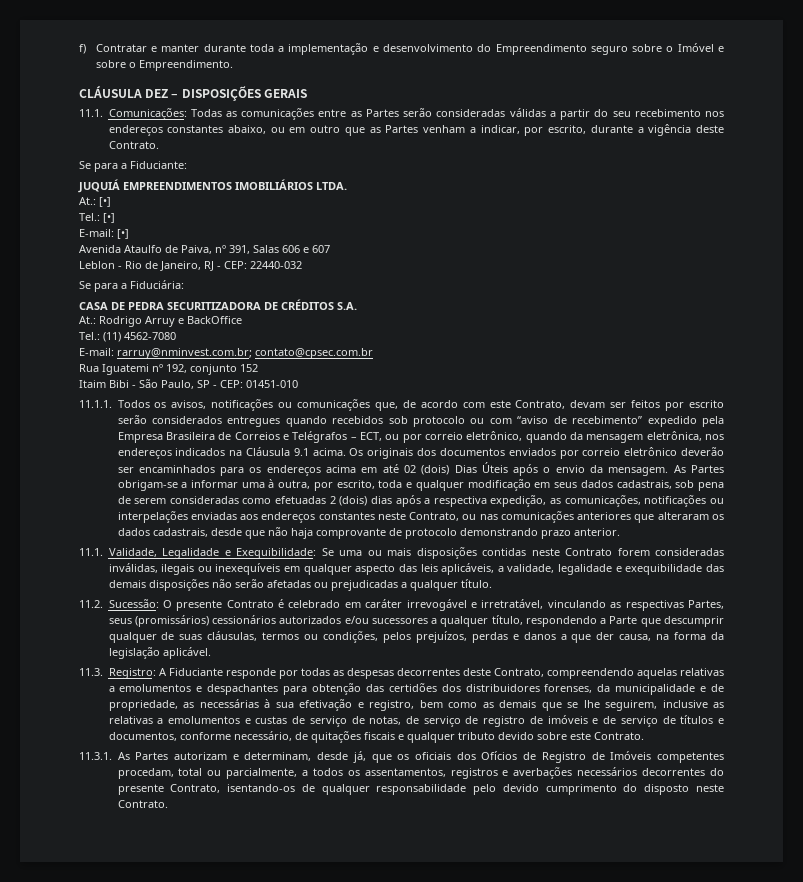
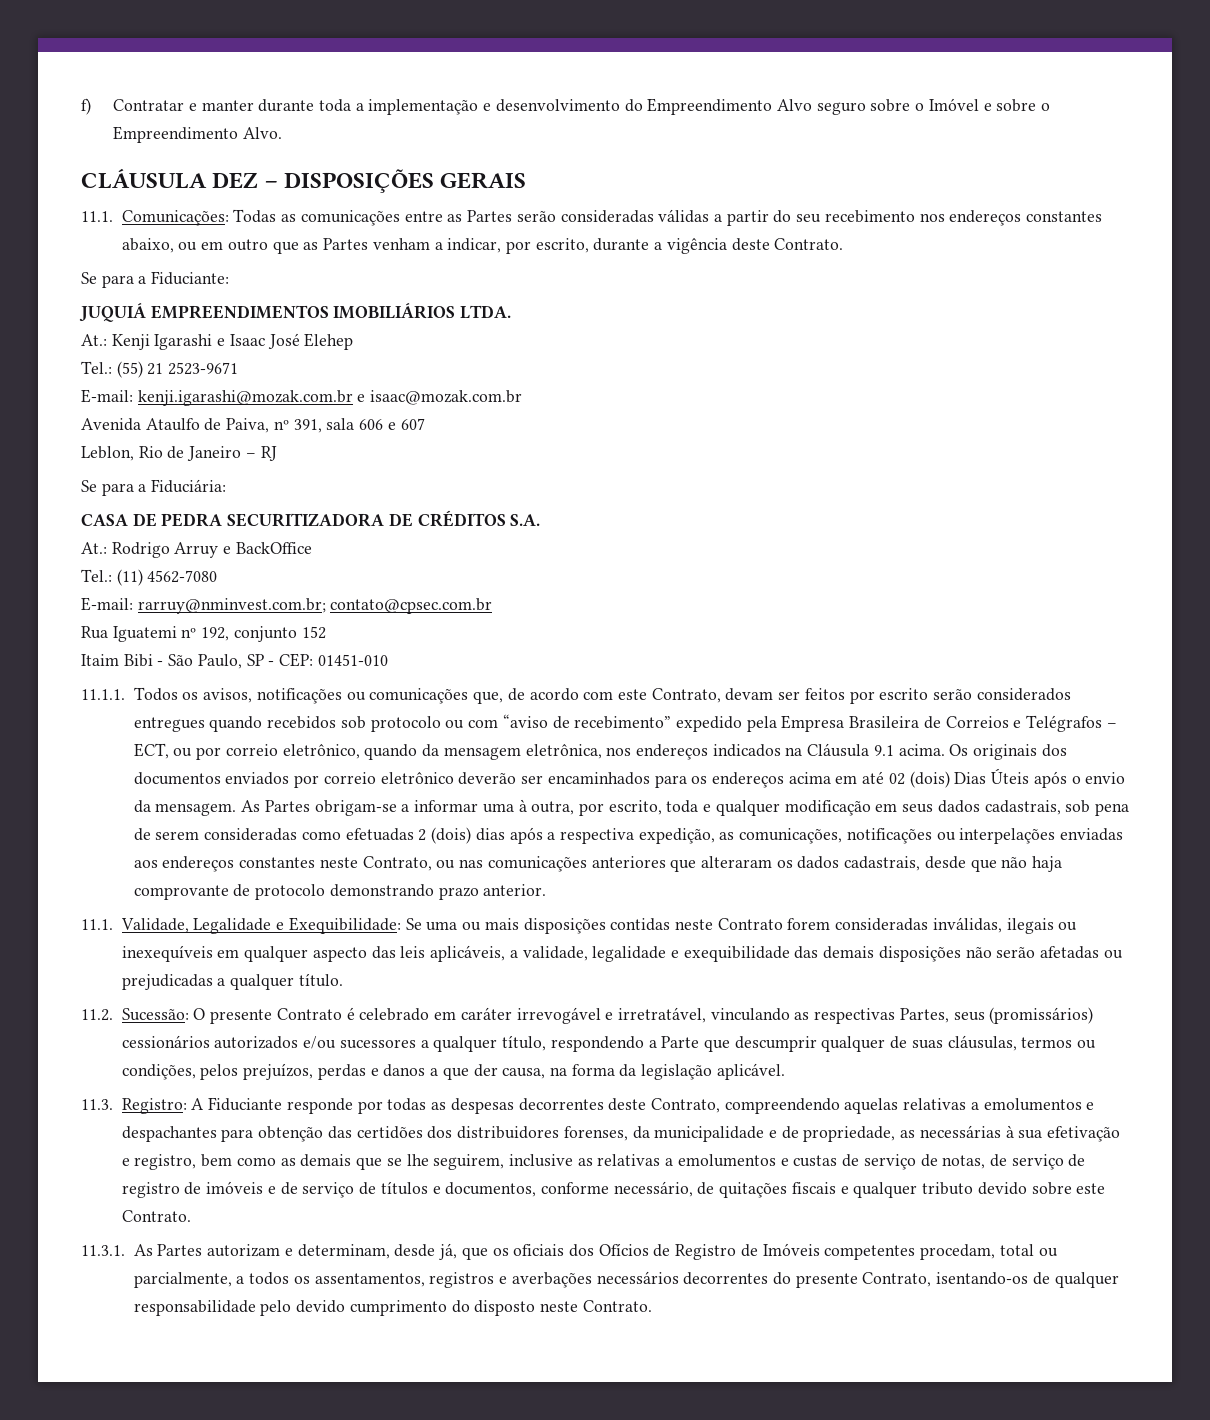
(587, 49) none -> [777,99,813,111] Alvo
[138,60,233,71] Empreendimento. -> [113,126,282,143] Empreendimento Alvo.
[99,197,111,207] [79,213,115,223] [79,229,129,239] [•] // Tel.: [•] // E-mail: [•] -> [111,333,354,350] [81,361,239,378] [81,389,523,406] Kenji Igarashi e Isaac José Elehep // Tel.: (55) 21 2523-9671 // E-mail: kenji.igarashi@mozak.com.br e isaac@mozak.com.br
[253,245,279,253] Salas -> [326,418,355,430] sala
[79,261,302,271] Leblon - Rio de Janeiro, RJ - CEP: 22440-032 -> [81,446,277,461] Leblon, Rio de Janeiro – RJ

